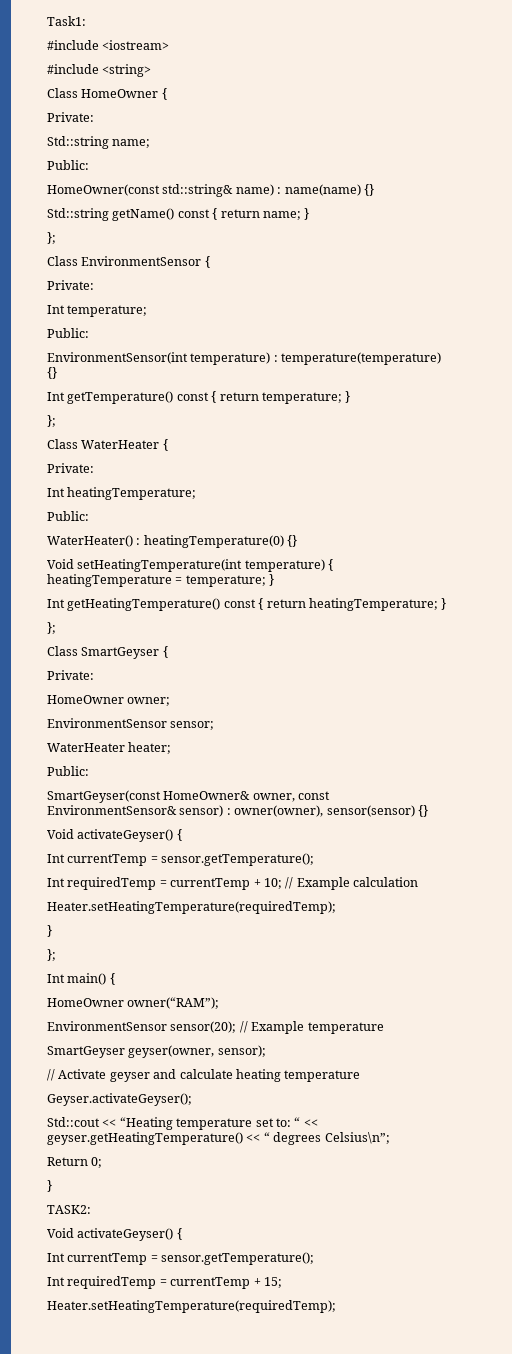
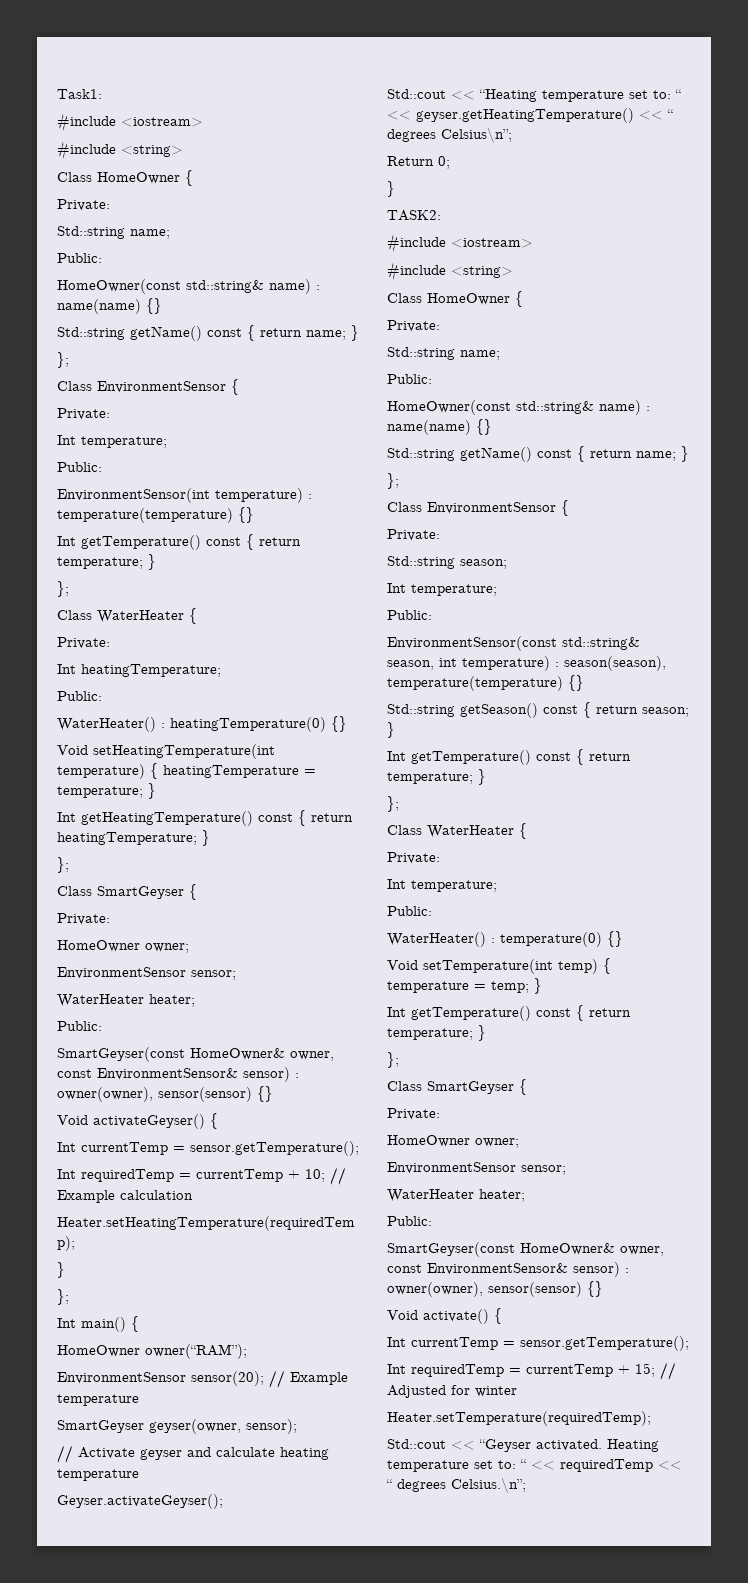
[47,1228,174,1241] Void activateGeyser() -> [387,234,533,253] [387,262,513,281] [387,291,523,307] [387,320,440,332] [387,347,500,360] [387,374,432,384] [387,400,650,415] [387,419,492,435] [387,446,689,462] [387,473,399,489] [387,500,569,516] [387,529,440,541] [387,556,507,569] [387,583,497,596] [387,610,432,620] [387,636,640,651] [387,656,666,671] [387,675,584,691] [387,702,689,718] [387,722,395,738] [387,749,631,765] [387,769,486,785] [387,796,399,812] [387,823,527,839] [387,852,440,864] [387,879,497,892] [387,906,432,916] [387,931,623,947] [387,958,611,974] [387,978,542,994] [387,1005,631,1021] [387,1025,486,1041] [387,1052,399,1068] [387,1079,527,1095] [387,1108,440,1120] [387,1135,519,1148] [387,1162,566,1175] [387,1189,525,1202] [387,1216,432,1226] [387,1242,664,1257] [387,1262,629,1277] [387,1281,603,1297] [387,1309,489,1324] #include <iostream> // #include <string> // Class HomeOwner { // Private: // Std::string name; // Public: // HomeOwner(const std::string& name) : name(name) {} // Std::string getName() const { return name; } // }; // Class EnvironmentSensor { // Private: // Std::string season; // Int temperature; // Public: // EnvironmentSensor(const std::string& season, int temperature) : season(season), temperature(temperature) {} // Std::string getSeason() const { return season; } // Int getTemperature() const { return temperature; } // }; // Class WaterHeater { // Private: // Int temperature; // Public: // WaterHeater() : temperature(0) {} // Void setTemperature(int temp) { temperature = temp; } // Int getTemperature() const { return temperature; } // }; // Class SmartGeyser { // Private: // HomeOwner owner; // EnvironmentSensor sensor; // WaterHeater heater; // Public: // SmartGeyser(const HomeOwner& owner, const EnvironmentSensor& sensor) : owner(owner), sensor(sensor) {} // Void activate()
[47,1300,336,1313] // Heater.setHeatingTemperature(requiredTemp); -> [660,1362,676,1380] [387,1385,517,1398] [387,1411,651,1426] [387,1439,659,1452] [387,1459,682,1472] [386,1477,526,1493] // Adjusted for winter // Heater.setTemperature(requiredTemp); // Std::cout << “Geyser activated. Heating temperature set to: “ << requiredTemp << “ degrees Celsius.\n”;

